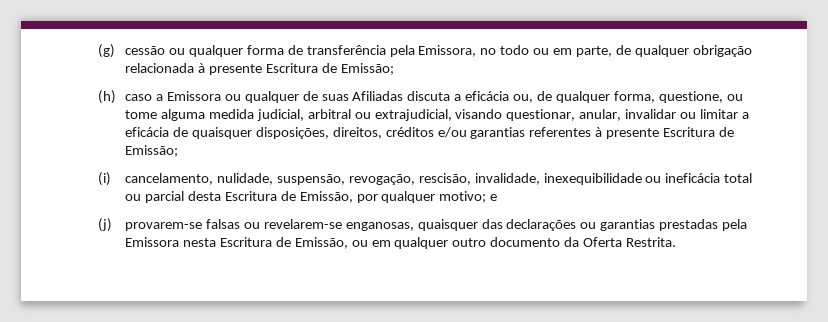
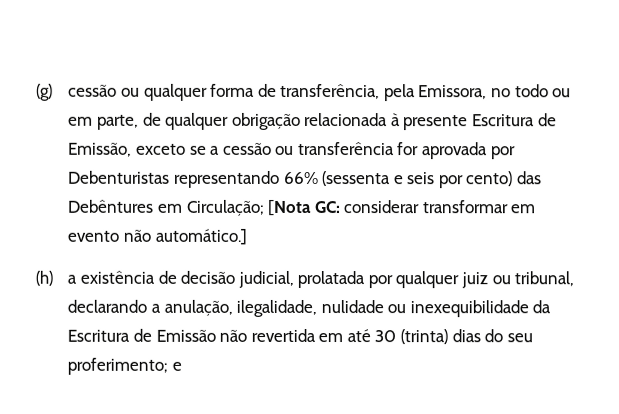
[306,45,386,55] transferência -> [280,83,381,100] transferência,
[340,63,394,75] [98,90,743,104] [125,109,749,121] [125,127,734,139] [125,145,179,157] [98,172,753,186] [125,191,498,203] [98,218,748,232] [125,237,676,249] Emissão; // (h) caso a Emissora ou qualquer de suas Afiliadas discuta a eficácia ou, de qualquer forma, questione, ou tome alguma medida judicial, arbitral ou extrajudicial, visando questionar, anular, invalidar ou limitar a eficácia de quaisquer disposições, direitos, créditos e/ou garantias referentes à presente Escritura de Emissão; // (i) cancelamento, nulidade, suspensão, revogação, rescisão, invalidade, inexequibilidade ou ineficácia total ou parcial desta Escritura de Emissão, por qualquer motivo; e // (j) provarem-se falsas ou revelarem-se enganosas, quaisquer das declarações ou garantias prestadas pela Emissora nesta Escritura de Emissão, ou em qualquer outro documento da Oferta Restrita. -> [68,141,516,160] [68,170,543,189] [67,199,537,217] [67,228,247,245] [35,270,575,289] [67,299,552,318] [67,328,533,345] [67,357,182,375] Emissão, exceto se a cessão ou transferência for aprovada por Debenturistas representando 66% (sessenta e seis por cento) das Debêntures em Circulação; [Nota GC: considerar transformar em evento não automático.] // (h) a existência de decisão judicial, prolatada por qualquer juiz ou tribunal, declarando a anulação, ilegalidade, nulidade ou inexequibilidade da Escritura de Emissão não revertida em até 30 (trinta) dias do seu proferimento; e

